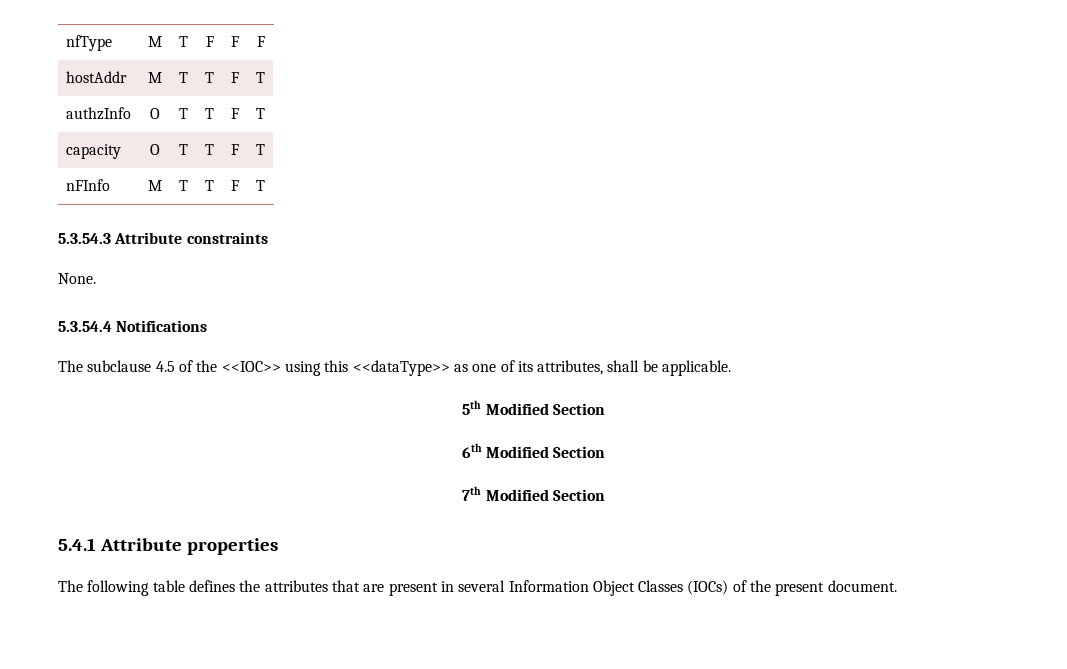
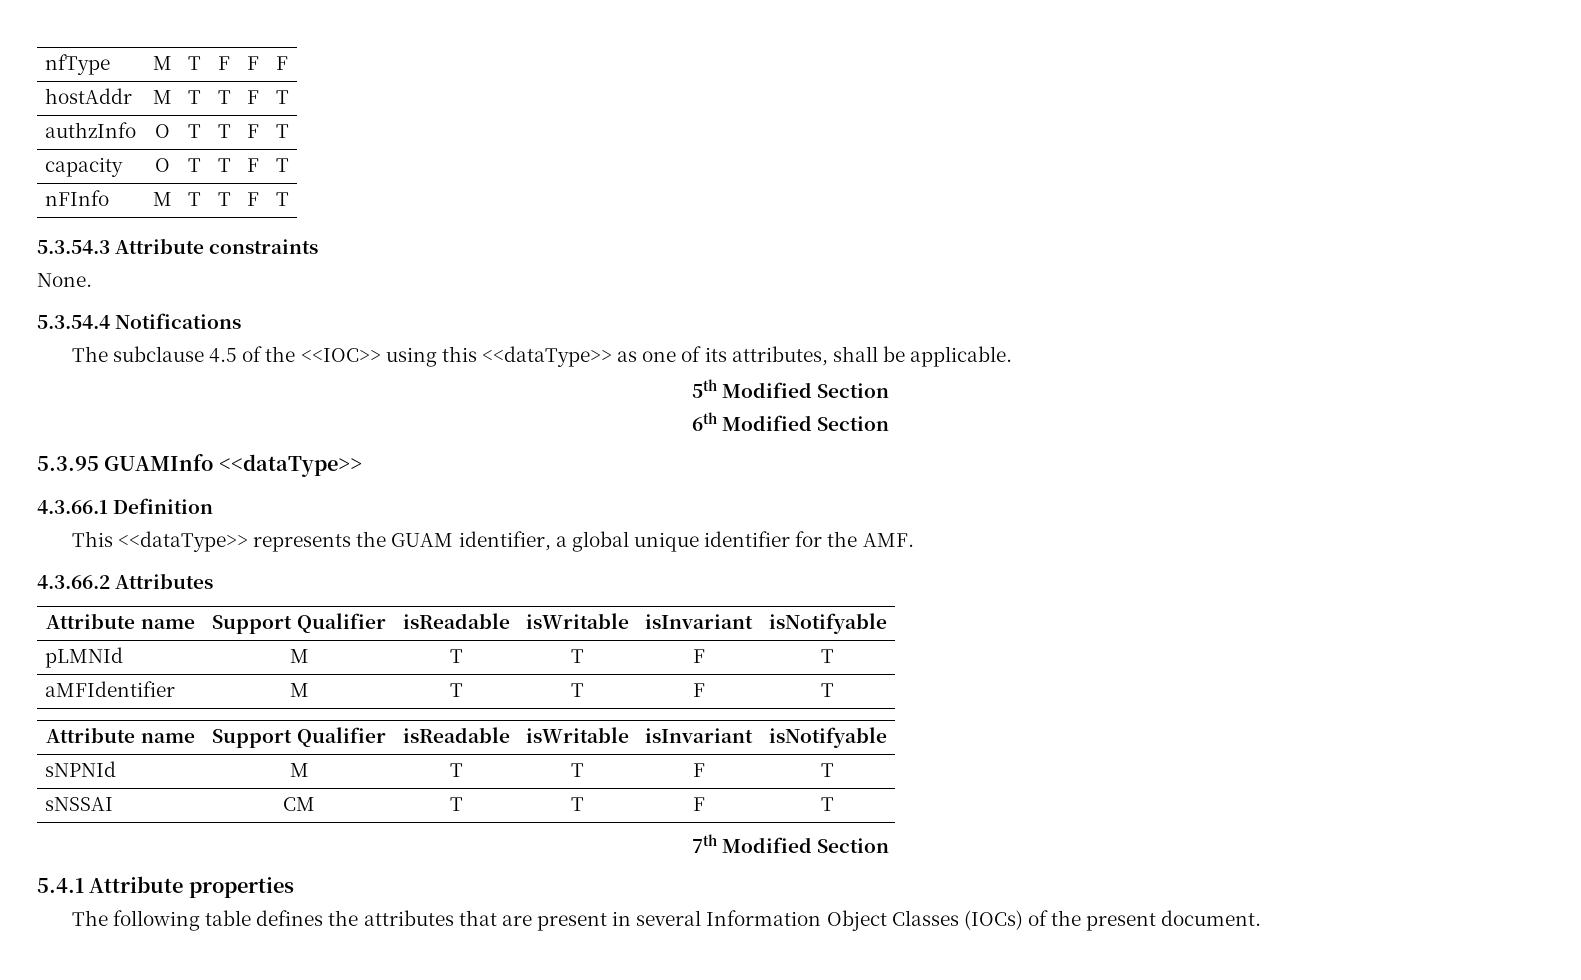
(606, 452) none -> [37,454,362,477] [37,498,214,514] [71,531,914,552] [37,573,214,589] [46,613,195,629] [212,613,386,634] [402,613,510,629] [525,613,629,629] [645,614,753,629] [768,613,887,634] [44,647,123,668] [289,649,309,663] [449,649,463,663] [570,649,584,663] [692,649,705,663] [821,649,834,663] [44,681,175,697] [289,683,309,697] [449,683,463,697] [570,683,584,697] [692,683,705,697] [821,683,834,697] [46,727,195,743] [212,727,386,748] [402,727,510,743] [525,727,629,743] [645,728,753,743] [768,727,887,748] [44,761,116,777] [289,763,309,777] [449,763,463,777] [570,763,584,777] [692,763,705,777] [821,763,834,777] [44,797,113,811] [283,797,315,811] [449,797,463,811] [570,797,584,811] [692,797,705,811] [821,797,834,811] // 5.3.95 GUAMInfo <<dataType>> // 4.3.66.1 Definition // This <<dataType>> represents the GUAM identifier, a global unique identifier for the AMF. // 4.3.66.2 Attributes // Attribute name | Support Qualifier | isReadable | isWritable | isInvariant | isNotifyable // pLMNId | M | T | T | F | T // aMFIdentifier | M | T | T | F | T // Attribute name | Support Qualifier | isReadable | isWritable | isInvariant | isNotifyable // sNPNId | M | T | T | F | T // sNSSAI | CM | T | T | F | T

